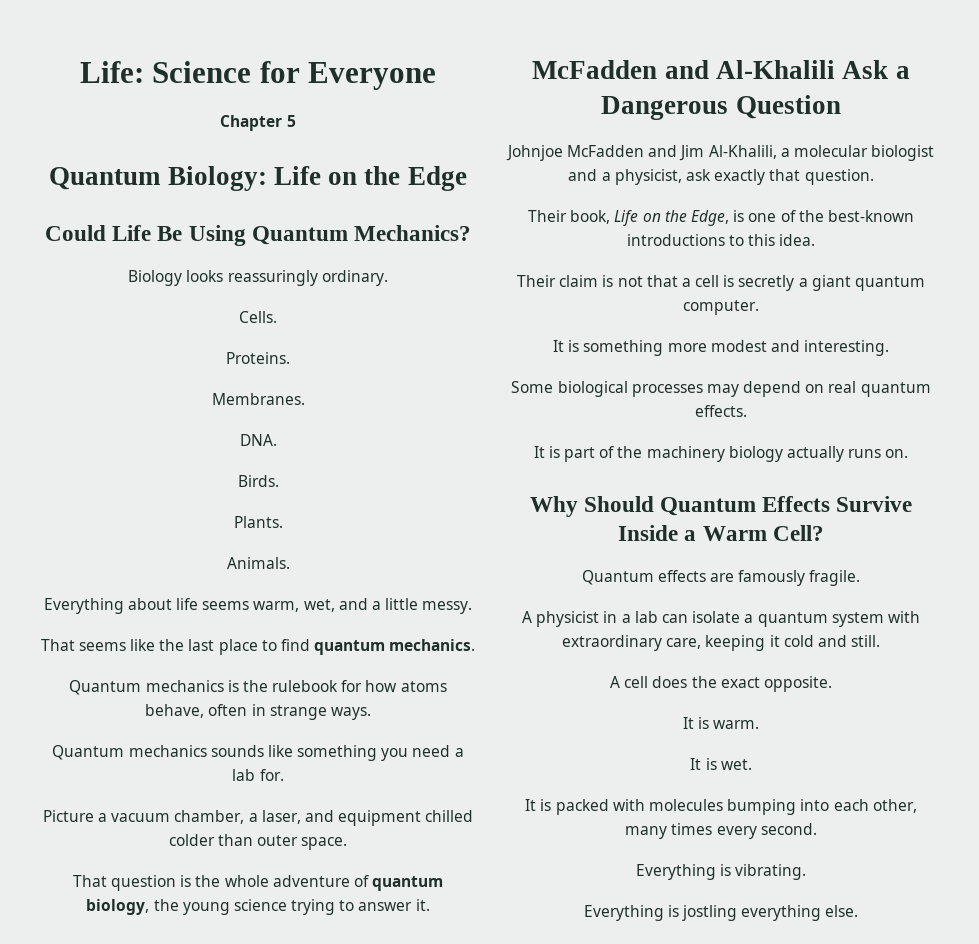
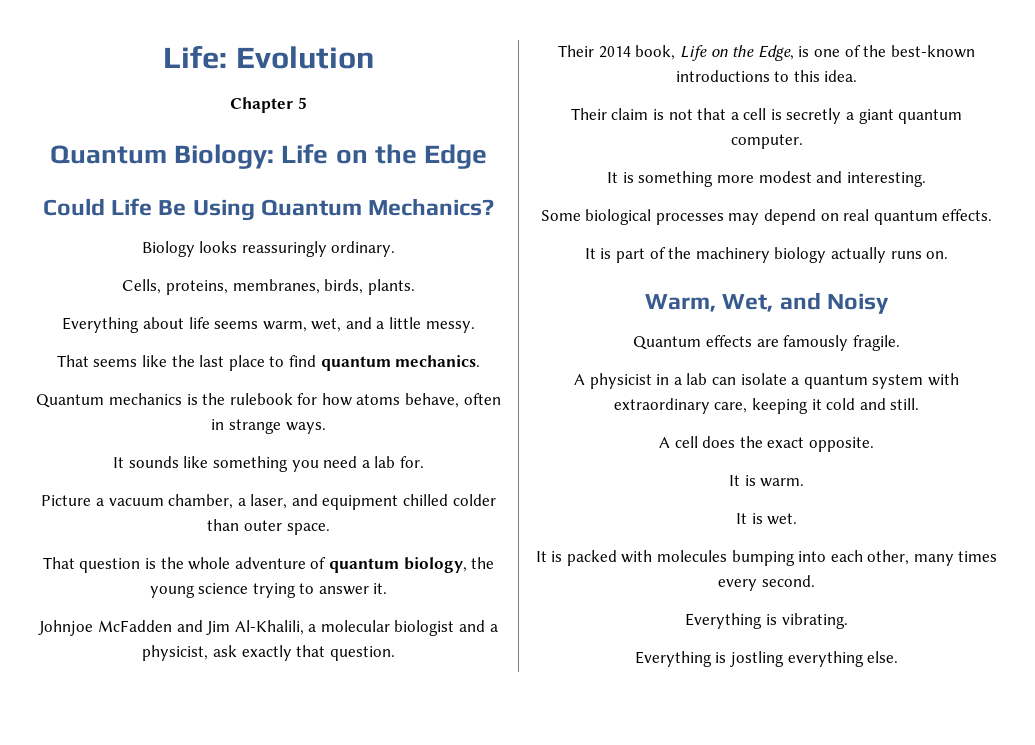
[152,61,437,90] Science for Everyone -> [235,46,374,69] Evolution
[239,311,277,323] [226,352,290,364] [211,393,305,405] [239,434,277,446] [237,475,279,487] [233,516,283,528] [226,557,290,569] Cells. // Proteins. // Membranes. // DNA. // Birds. // Plants. // Animals. -> [122,279,415,295] Cells, proteins, membranes, birds, plants.
[52,745,207,760] Quantum mechanics -> [113,457,125,468] It
[532,60,910,79] [601,95,841,120] // McFadden and Al-Khalili Ask a Dangerous Question -> (388, 588) none
(568, 216) none -> [598,46,631,58] 2014
[529,496,913,517] [618,525,824,541] Why Should Quantum Effects Survive Inside a Warm Cell? -> [645,292,889,314] Warm, Wet, and Noisy

